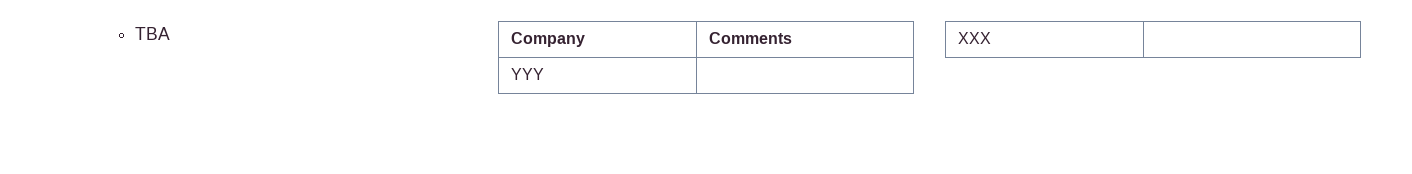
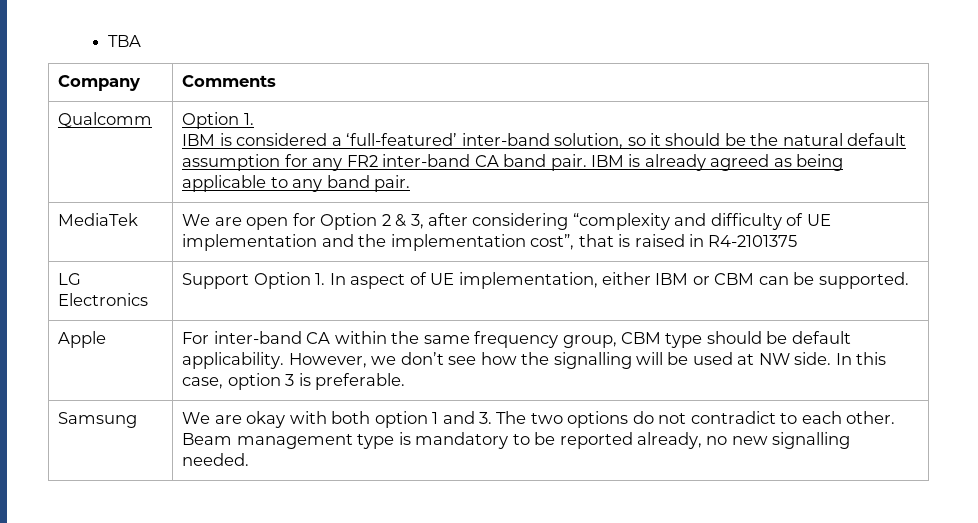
[510,68,544,80] [957,32,991,44] YYY | // XXX | -> [58,112,153,127] [182,112,254,129] [182,133,907,149] [182,154,844,171] [182,175,411,192] [58,213,139,226] [182,213,831,230] [182,234,798,251] [58,273,82,285] [58,293,149,306] [182,272,909,289] [58,331,107,348] [182,331,851,348] [182,352,887,369] [182,373,406,390] [58,412,138,428] [182,411,896,428] [182,432,851,449] [182,453,250,466] Qualcomm | Option 1. // IBM is considered a ‘full-featured’ inter-band solution, so it should be the natural default assumption for any FR2 inter-band CA band pair. IBM is already agreed as being applicable to any band pair. // MediaTek | We are open for Option 2 & 3, after considering “complexity and difficulty of UE implementation and the implementation cost”, that is raised in R4-2101375 // LG Electronics | Support Option 1. In aspect of UE implementation, either IBM or CBM can be supported. // Apple | For inter-band CA within the same frequency group, CBM type should be default applicability. However, we don’t see how the signalling will be used at NW side. In this case, option 3 is preferable. // Samsung | We are okay with both option 1 and 3. The two options do not contradict to each other. Beam management type is mandatory to be reported already, no new signalling needed.

